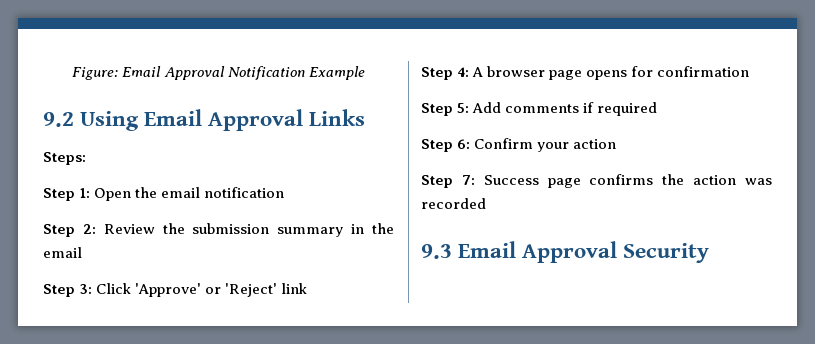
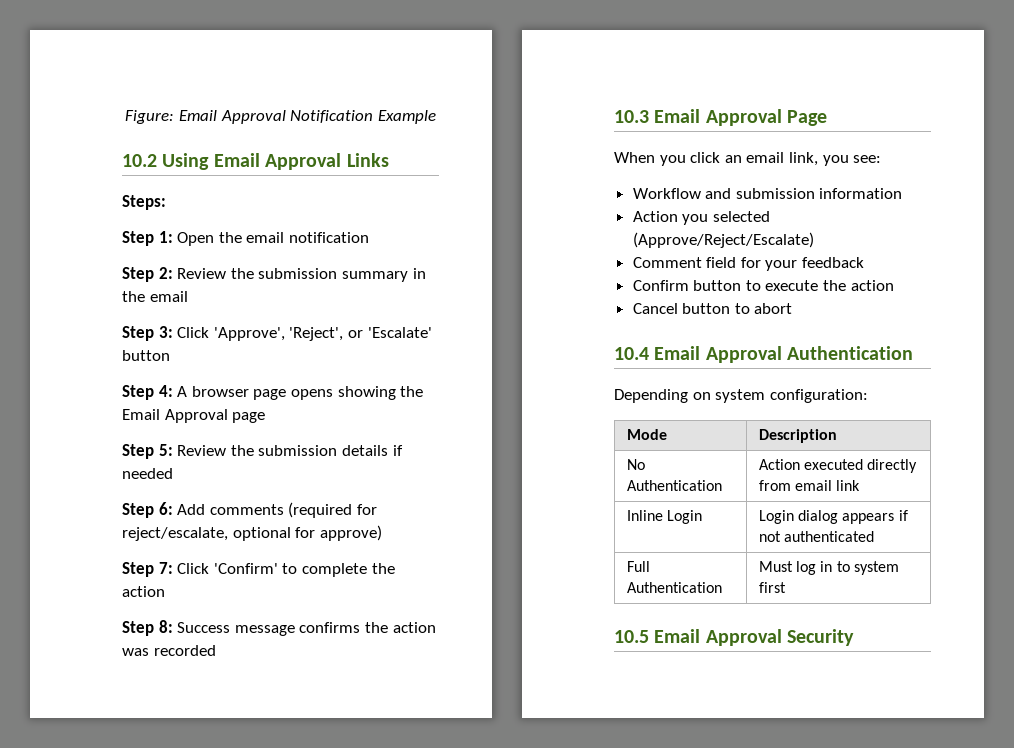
[43,112,74,127] 9.2 -> [122,154,157,167] 10.2
[135,283,308,297] 'Approve' or 'Reject' link -> [213,327,432,341] [122,350,170,361] 'Approve', 'Reject', or 'Escalate' button
[631,66,750,77] [421,102,658,116] [421,138,570,152] for confirmation // Step 5: Add comments if required // Step 6: Confirm your -> [337,386,424,400] [122,409,266,423] [122,444,403,459] [122,468,173,479] [122,502,377,518] [122,525,382,541] [122,562,395,577] showing the Email Approval page // Step 5: Review the submission details if needed // Step 6: Add comments (required for reject/escalate, optional for approve) // Step 7: Click 'Confirm' to complete the
[461,175,581,188] 7: Success page -> [158,620,295,636] 8: Success message
[421,244,452,259] 9.3 -> [614,109,828,126] [614,152,882,166] [632,188,903,199] [632,211,770,225] [632,232,814,248] [632,257,865,271] [632,280,894,291] [632,303,793,314] [614,346,914,363] [614,389,868,403] [626,429,667,440] [758,429,837,443] [626,459,645,470] [626,480,722,491] [758,459,918,473] [758,480,861,491] [626,510,703,524] [758,510,908,524] [758,531,875,542] [626,561,650,572] [626,582,722,593] [758,561,899,575] [758,582,786,593] [614,630,649,643] 10.3 Email Approval Page // When you click an email link, you see: // Workflow and submission information // Action you selected (Approve/Reject/Escalate) // Comment field for your feedback // Confirm button to execute the action // Cancel button to abort // 10.4 Email Approval Authentication // Depending on system configuration: // Mode | Description // No Authentication | Action executed directly from email link // Inline Login | Login dialog appears if not authenticated // Full Authentication | Must log in to system first // 10.5

